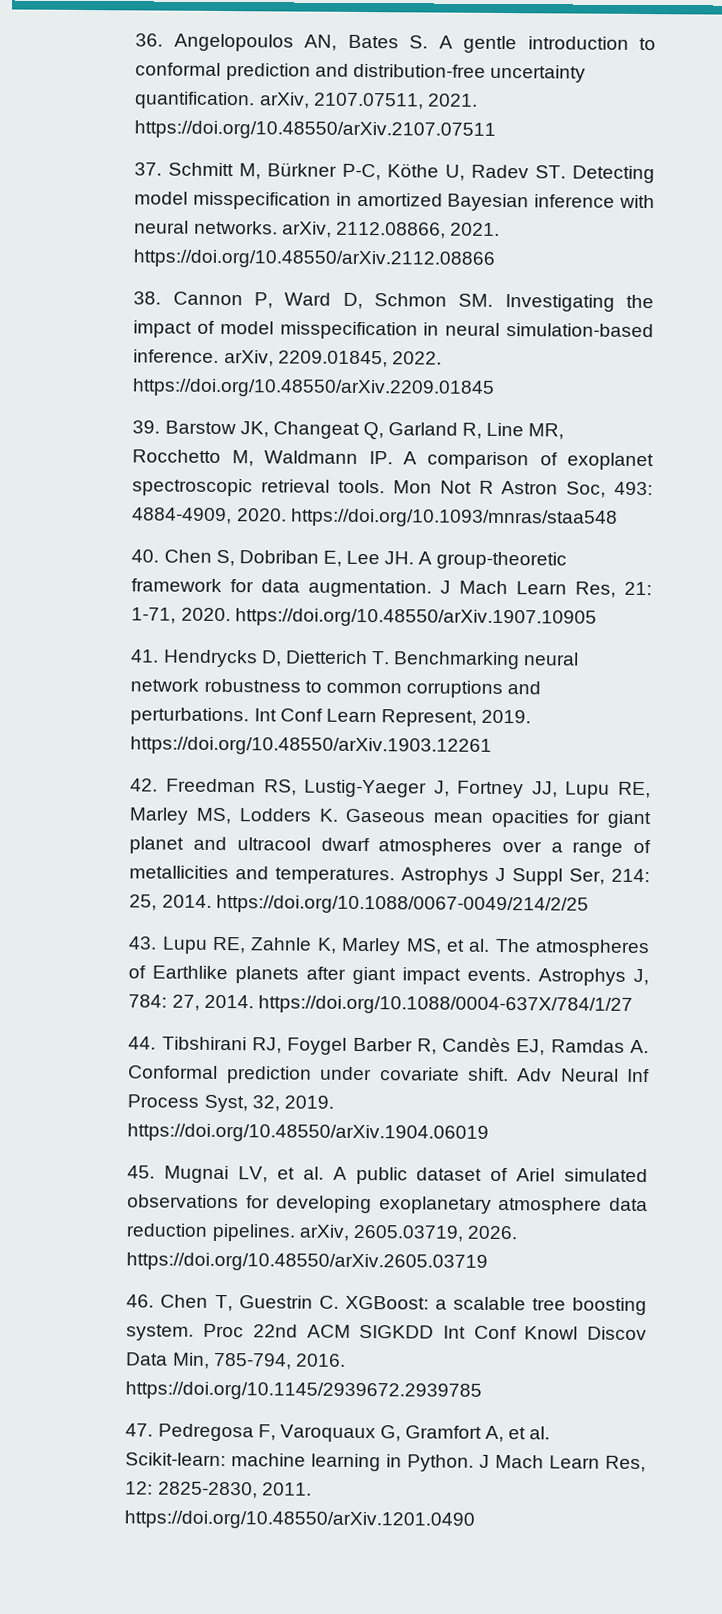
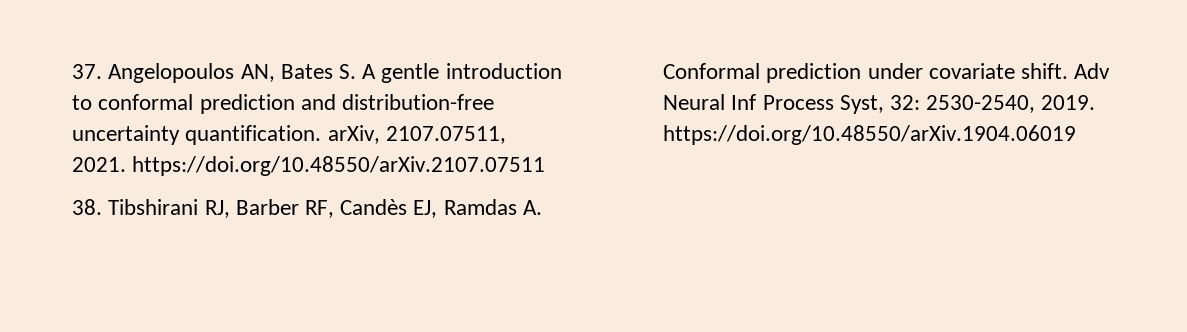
[135,33,164,47] 36. -> [72,64,103,79] 37.
[134,162,655,184] [134,191,655,212] [134,220,500,239] [133,249,496,269] [133,291,654,312] [133,320,654,340] [133,349,442,368] [132,378,496,398] [132,420,565,440] [132,449,654,471] [132,478,653,498] [132,507,618,528] [131,549,568,570] [131,578,652,598] [131,607,597,628] [131,649,580,670] [130,678,542,699] [130,707,532,727] [130,736,493,756] [130,778,651,799] [129,807,651,829] [129,836,651,857] [129,865,650,886] [129,894,589,915] [128,936,651,958] [128,965,650,986] [128,994,633,1015] [128,1036,437,1055] 37. Schmitt M, Bürkner P-C, Köthe U, Radev ST. Detecting model misspecification in amortized Bayesian inference with neural networks. arXiv, 2112.08866, 2021. https://doi.org/10.48550/arXiv.2112.08866 // 38. Cannon P, Ward D, Schmon SM. Investigating the impact of model misspecification in neural simulation-based inference. arXiv, 2209.01845, 2022. https://doi.org/10.48550/arXiv.2209.01845 // 39. Barstow JK, Changeat Q, Garland R, Line MR, Rocchetto M, Waldmann IP. A comparison of exoplanet spectroscopic retrieval tools. Mon Not R Astron Soc, 493: 4884-4909, 2020. https://doi.org/10.1093/mnras/staa548 // 40. Chen S, Dobriban E, Lee JH. A group-theoretic framework for data augmentation. J Mach Learn Res, 21: 1-71, 2020. https://doi.org/10.48550/arXiv.1907.10905 // 41. Hendrycks D, Dietterich T. Benchmarking neural network robustness to common corruptions and perturbations. Int Conf Learn Represent, 2019. https://doi.org/10.48550/arXiv.1903.12261 // 42. Freedman RS, Lustig-Yaeger J, Fortney JJ, Lupu RE, Marley MS, Lodders K. Gaseous mean opacities for giant planet and ultracool dwarf atmospheres over a range of metallicities and temperatures. Astrophys J Suppl Ser, 214: 25, 2014. https://doi.org/10.1088/0067-0049/214/2/25 // 43. Lupu RE, Zahnle K, Marley MS, et al. The atmospheres of Earthlike planets after giant impact events. Astrophys J, 784: 27, 2014. https://doi.org/10.1088/0004-637X/784/1/27 // 44. Tibshirani RJ, Foygel Barber R, -> [72,199,334,218] 38. Tibshirani RJ, Barber RF,
[251,1095,280,1112] 32, -> [889,95,1036,113] 32: 2530-2540,
[127,1165,649,1185] [127,1194,648,1215] [126,1223,518,1242] [126,1252,489,1272] [126,1294,647,1316] [126,1323,647,1341] [125,1352,346,1370] [125,1381,483,1401] [125,1423,551,1443] [125,1452,647,1473] [125,1481,312,1499] [124,1510,476,1530] // 45. Mugnai LV, et al. A public dataset of Ariel simulated observations for developing exoplanetary atmosphere data reduction pipelines. arXiv, 2605.03719, 2026. https://doi.org/10.48550/arXiv.2605.03719 // 46. Chen T, Guestrin C. XGBoost: a scalable tree boosting system. Proc 22nd ACM SIGKDD Int Conf Knowl Discov Data Min, 785-794, 2016. https://doi.org/10.1145/2939672.2939785 // 47. Pedregosa F, Varoquaux G, Gramfort A, et al. Scikit-learn: machine learning in Python. J Mach Learn Res, 12: 2825-2830, 2011. https://doi.org/10.48550/arXiv.1201.0490 -> (1077, 135) none

